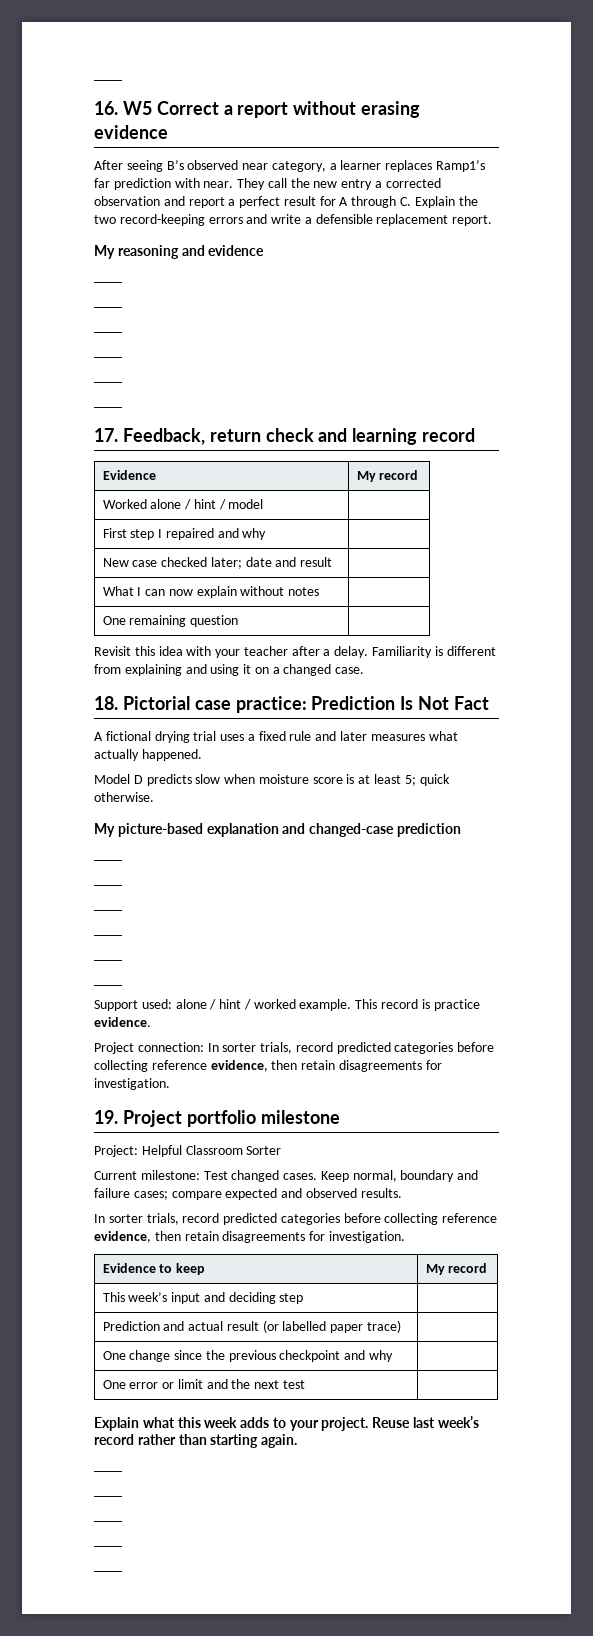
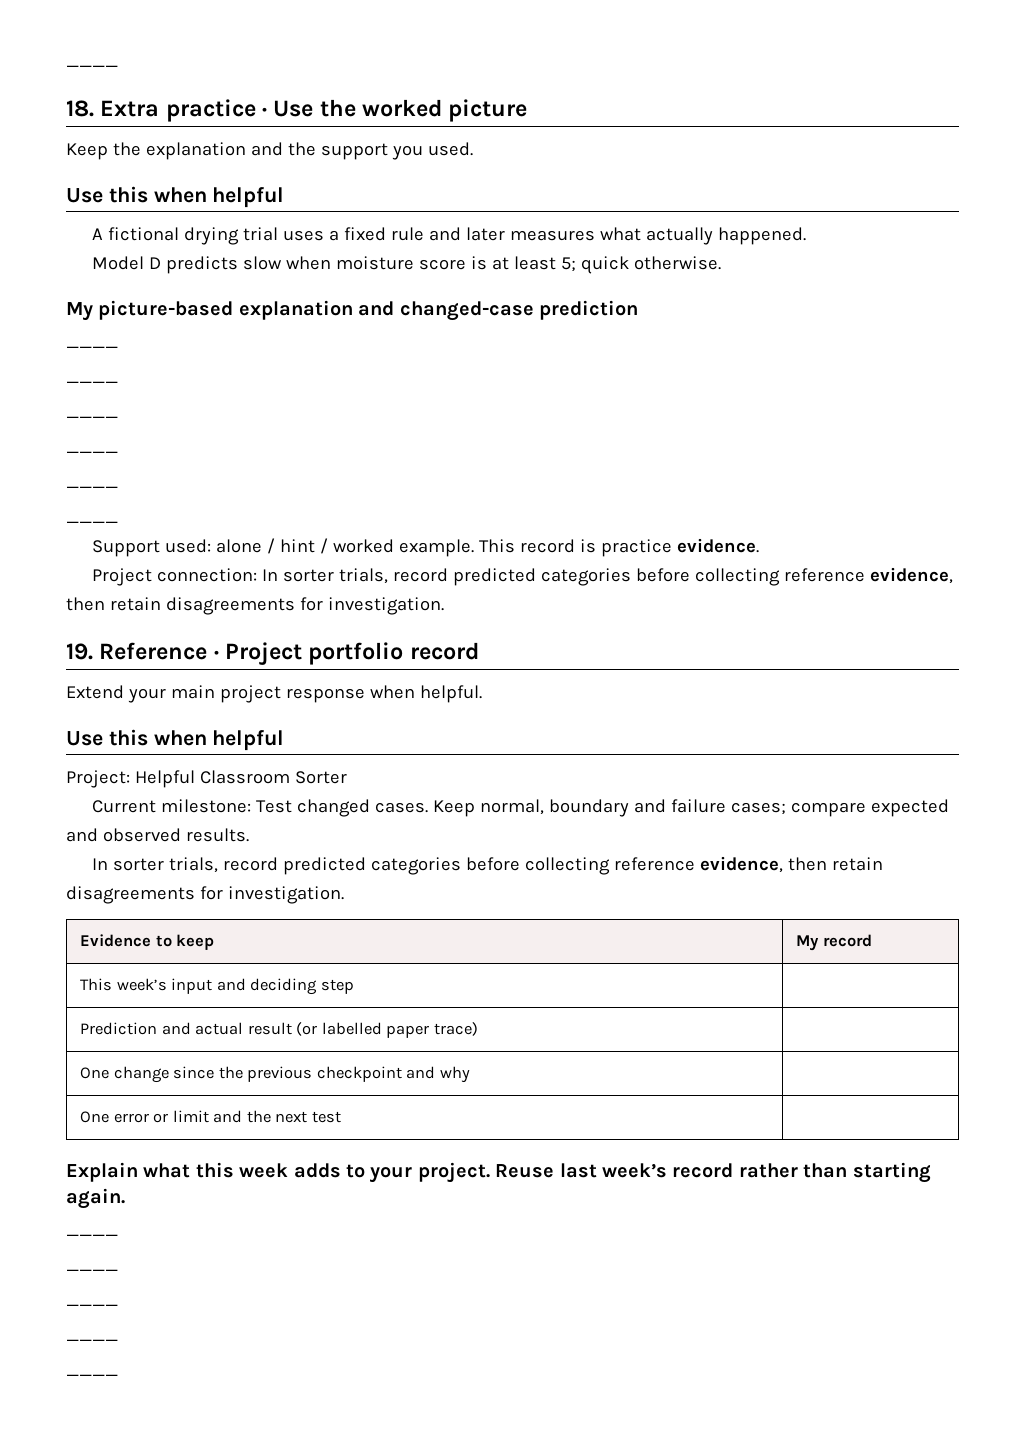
[94,79,122,81] [94,101,421,118] [94,125,168,139] [94,160,486,172] [94,178,441,190] [94,196,478,208] [94,214,493,226] [94,245,265,259] [94,281,122,283] [94,306,122,308] [94,331,122,333] [94,356,122,358] [94,381,122,383] [94,406,122,408] [94,428,476,445] [102,470,156,480] [356,470,419,482] [102,499,264,510] [102,528,267,540] [102,557,333,569] [102,586,320,598] [102,615,239,627] [94,646,496,658] [94,664,365,676] [94,696,490,713] ____ // 16. W5 Correct a report without erasing evidence // After seeing B’s observed near category, a learner replaces Ramp1’s far prediction with near. They call the new entry a corrected observation and report a perfect result for A through C. Explain the two record-keeping errors and write a defensible replacement report. // My reasoning and evidence // ____ // ____ // ____ // ____ // ____ // ____ // 17. Feedback, return check and learning record // Evidence | My record // Worked alone / hint / model | // First step I repaired and why | // New case checked later; date and result | // What I can now explain without notes | // One remaining question | // Revisit this idea with your teacher after a delay. Familiarity is different from explaining and using it on a changed case. // 18. Pictorial case practice: Prediction Is Not Fact -> [66,65,118,67] [66,99,528,122] [66,142,473,160] [66,186,285,208] ____ // 18. Extra practice · Use the worked picture // Keep the explanation and the support you used. // Use this when helpful
[122,1110,340,1127] Project portfolio milestone -> [99,642,479,665] [66,685,482,703] [66,729,285,751] Reference · Project portfolio record // Extend your main project response when helpful. // Use this when helpful

